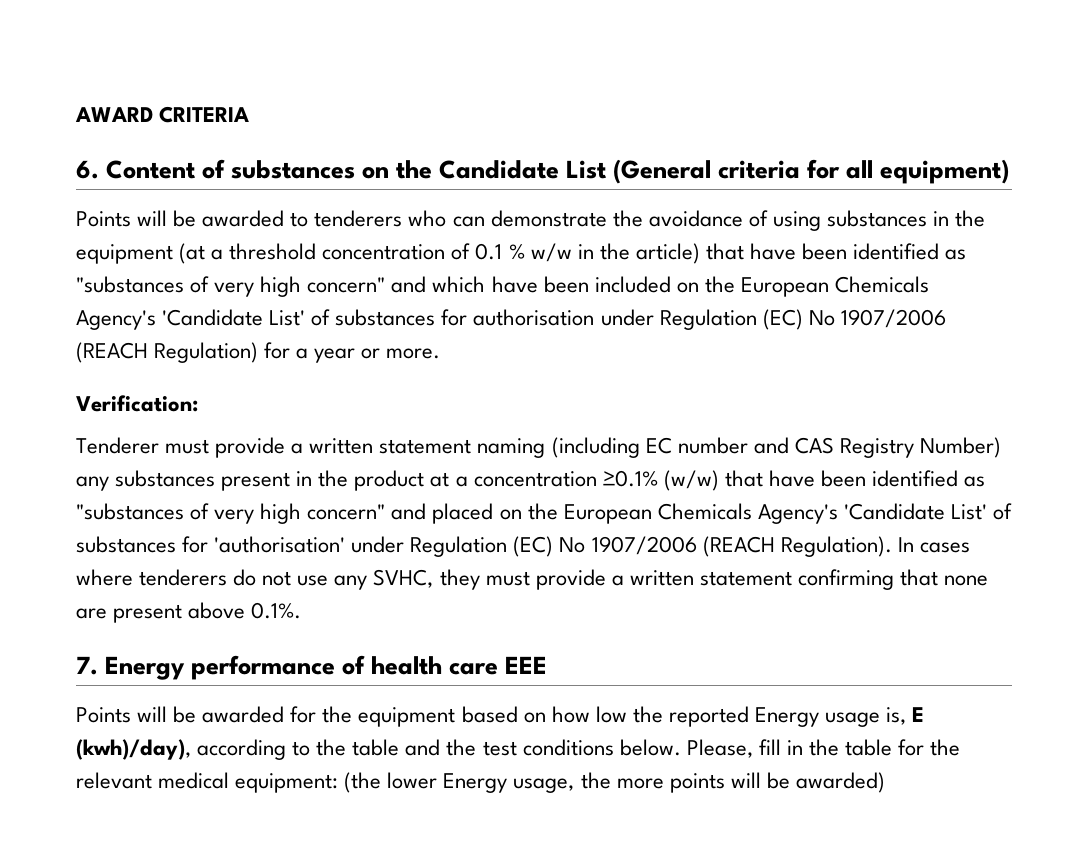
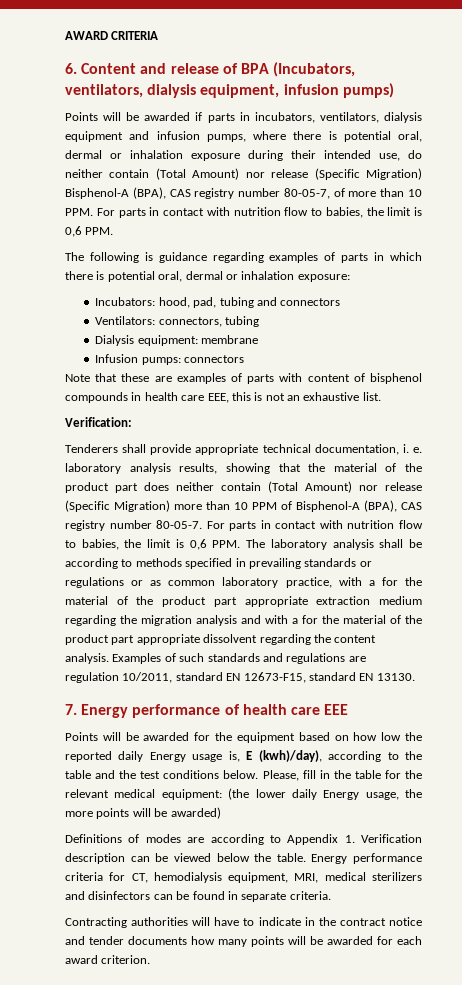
[202,159,1010,184] [76,210,986,231] [76,243,967,264] [76,276,929,297] [76,309,946,330] [76,342,441,363] [76,395,198,412] [76,437,1001,458] [76,470,986,491] [76,503,1013,524] [76,536,970,557] [76,569,989,590] [76,602,302,623] of substances on the Candidate List (General criteria for all equipment) // Points will be awarded to tenderers who can demonstrate the avoidance of using substances in the equipment (at a threshold concentration of 0.1 % w/w in the article) that have been identified as "substances of very high concern" and which have been included on the European Chemicals Agency's 'Candidate List' of substances for authorisation under Regulation (EC) No 1907/2006 (REACH Regulation) for a year or more. // Verification: // Tenderer must provide a written statement naming (including EC number and CAS Registry Number) any substances present in the product at a concentration ≥0.1% (w/w) that have been identified as "substances of very high concern" and placed on the European Chemicals Agency's 'Candidate List' of substances for 'authorisation' under Regulation (EC) No 1907/2006 (REACH Regulation). In cases where tenderers do not use any SVHC, they must provide a written statement confirming that none are present above 0.1%. -> [140,62,356,77] [65,83,394,98] [65,112,422,123] [65,131,422,142] [65,150,422,161] [65,168,422,180] [65,187,422,199] [65,207,422,218] [65,226,114,237] [65,252,423,263] [65,271,350,282] [95,297,341,308] [95,316,260,327] [95,335,259,346] [95,354,245,365] [65,373,422,384] [65,392,381,403] [65,417,132,427] [65,444,422,455] [65,463,422,474] [65,481,422,493] [65,500,422,512] [65,520,423,531] [65,539,422,550] [65,558,372,569] [65,577,422,588] [65,596,423,607] [65,615,422,626] [65,634,377,645] [65,653,366,664] [65,672,415,683] and release of BPA (Incubators, ventilators, dialysis equipment, infusion pumps) // Points will be awarded if parts in incubators, ventilators, dialysis equipment and infusion pumps, where there is potential oral, dermal or inhalation exposure during their intended use, do neither contain (Total Amount) nor release (Specific Migration) Bisphenol-A (BPA), CAS registry number 80-05-7, of more than 10 PPM. For parts in contact with nutrition flow to babies, the limit is 0,6 PPM. // The following is guidance regarding examples of parts in which there is potential oral, dermal or inhalation exposure: // Incubators: hood, pad, tubing and connectors // Ventilators: connectors, tubing // Dialysis equipment: membrane // Infusion pumps: connectors // Note that these are examples of parts with content of bisphenol compounds in health care EEE, this is not an exhaustive list. // Verification: // Tenderers shall provide appropriate technical documentation, i. e. laboratory analysis results, showing that the material of the product part does neither contain (Total Amount) nor release (Specific Migration) more than 10 PPM of Bisphenol-A (BPA), CAS registry number 80-05-7. For parts in contact with nutrition flow to babies, the limit is 0,6 PPM. The laboratory analysis shall be according to methods specified in prevailing standards or regulations or as common laboratory practice, with a for the material of the product part appropriate extraction medium regarding the migration analysis and with a for the material of the product part appropriate dissolvent regarding the content analysis. Examples of such standards and regulations are regulation 10/2011, standard EN 12673-F15, standard EN 13130.
(749, 716) none -> [118,751,144,762] daily
(438, 780) none -> [291,789,317,800] daily
(885, 782) none -> [65,834,422,845] [65,853,422,864] [65,872,422,883] [65,891,331,902] [65,917,422,928] [65,936,422,947] [65,955,151,964] // Definitions of modes are according to Appendix 1. Verification description can be viewed below the table. Energy performance criteria for CT, hemodialysis equipment, MRI, medical sterilizers and disinfectors can be found in separate criteria. // Contracting authorities will have to indicate in the contract notice and tender documents how many points will be awarded for each award criterion.

